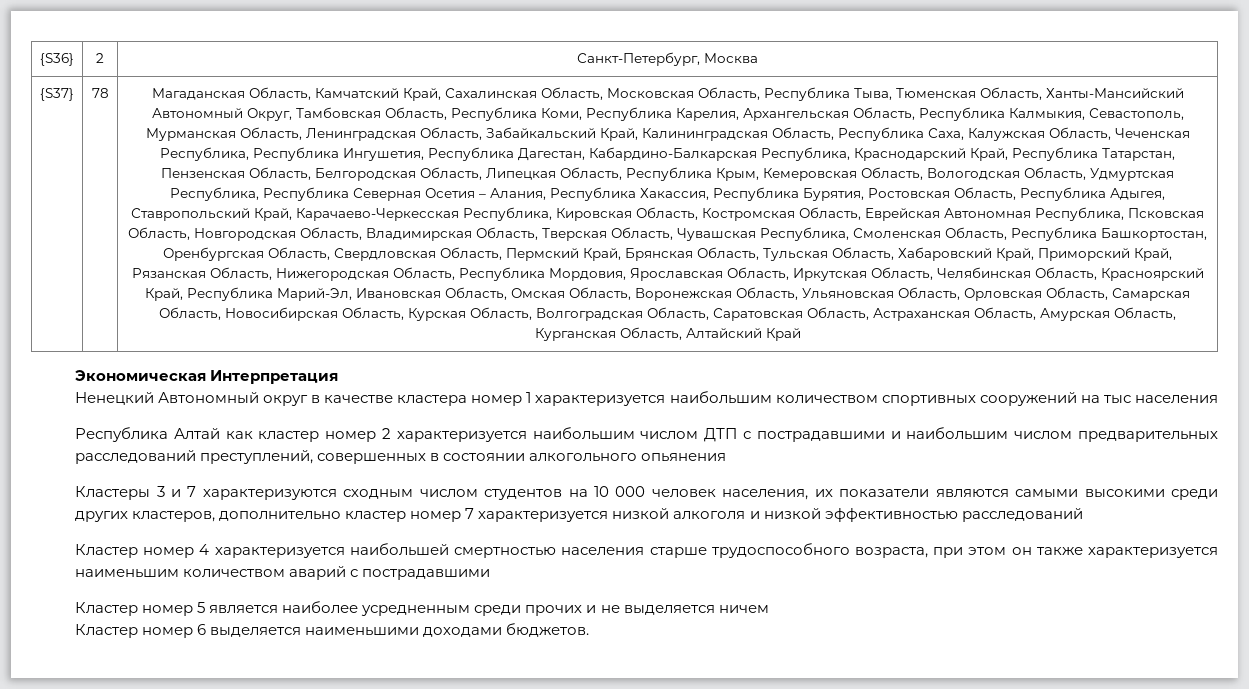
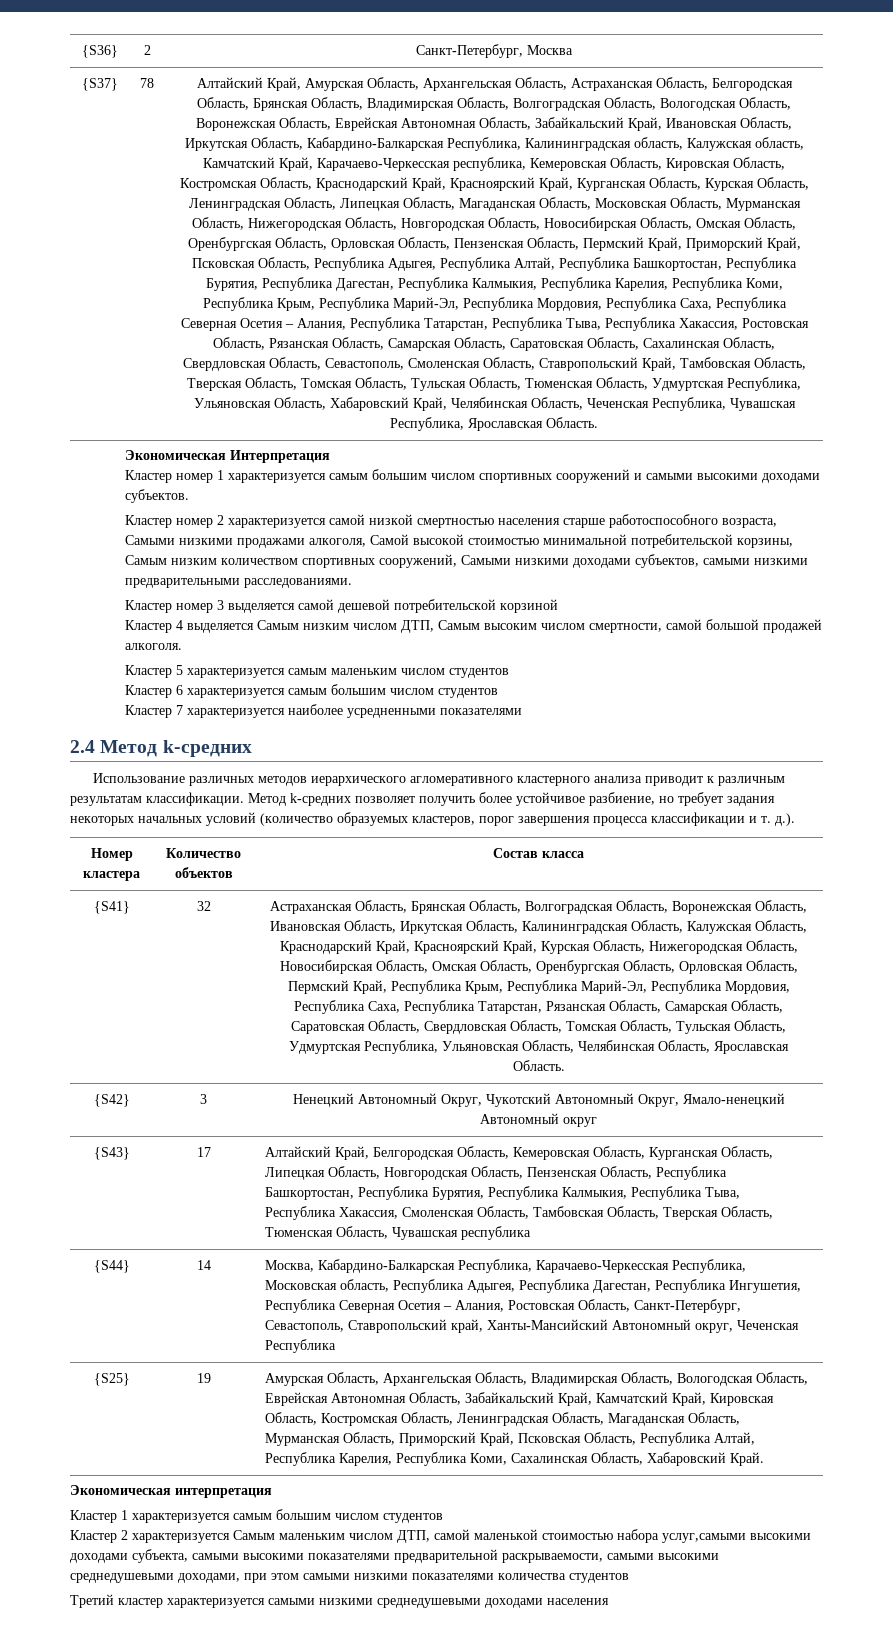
[151,87,1184,101] [151,107,1184,121] [145,127,1190,141] [160,147,1175,161] [161,167,1174,181] [170,187,260,201] Магаданская Область, Камчатский Край, Сахалинская Область, Московская Область, Республика Тыва, Тюменская Область, Ханты-Мансийский Автономный Округ, Тамбовская Область, Республика Коми, Республика Карелия, Архангельская Область, Республика Калмыкия, Севастополь, Мурманская Область, Ленинградская Область, Забайкальский Край, Калининградская Область, Республика Саха, Калужская Область, Чеченская Республика, Республика Ингушетия, Республика Дагестан, Кабардино-Балкарская Республика, Краснодарский Край, Республика Татарстан, Пензенская Область, Белгородская Область, Липецкая Область, Республика Крым, Кемеровская Область, Вологодская Область, Удмуртская Республика, -> [196,77,793,91] [197,97,792,111] [196,117,793,131] [184,137,804,151] [203,157,786,171] [179,177,809,191] [188,197,801,211] [192,217,797,231] [187,237,801,251] [192,257,798,271] [205,277,783,291] [202,297,712,311] Алтайский Край, Амурская Область, Архангельская Область, Астраханская Область, Белгородская Область, Брянская Область, Владимирская Область, Волгоградская Область, Вологодская Область, Воронежская Область, Еврейская Автономная Область, Забайкальский Край, Ивановская Область, Иркутская Область, Кабардино-Балкарская Республика, Калининградская область, Калужская область, Камчатский Край, Карачаево-Черкесская республика, Кемеровская Область, Кировская Область, Костромская Область, Краснодарский Край, Красноярский Край, Курганская Область, Курская Область, Ленинградская Область, Липецкая Область, Магаданская Область, Московская Область, Мурманская Область, Нижегородская Область, Новгородская Область, Новосибирская Область, Омская Область, Оренбургская Область, Орловская Область, Пензенская Область, Пермский Край, Приморский Край, Псковская Область, Республика Адыгея, Республика Алтай, Республика Башкортостан, Республика Бурятия, Республика Дагестан, Республика Калмыкия, Республика Карелия, Республика Коми, Республика Крым, Республика Марий-Эл, Республика Мордовия, Республика Саха,
[640,187,1165,201] [131,207,1204,221] [128,227,1207,241] [163,247,1172,261] [131,267,1204,281] [145,287,1190,301] [159,307,1176,321] [534,327,801,341] [75,370,339,384] [75,391,1218,406] [75,427,1219,442] [75,450,727,464] [75,486,1218,500] [75,508,1083,522] [75,543,1218,558] [75,566,491,580] [75,601,769,616] [75,623,590,638] Хакассия, Республика Бурятия, Ростовская Область, Республика Адыгея, Ставропольский Край, Карачаево-Черкесская Республика, Кировская Область, Костромская Область, Еврейская Автономная Республика, Псковская Область, Новгородская Область, Владимирская Область, Тверская Область, Чувашская Республика, Смоленская Область, Республика Башкортостан, Оренбургская Область, Свердловская Область, Пермский Край, Брянская Область, Тульская Область, Хабаровский Край, Приморский Край, Рязанская Область, Нижегородская Область, Республика Мордовия, Ярославская Область, Иркутская Область, Челябинская Область, Красноярский Край, Республика Марий-Эл, Ивановская Область, Омская Область, Воронежская Область, Ульяновская Область, Орловская Область, Самарская Область, Новосибирская Область, Курская Область, Волгоградская Область, Саратовская Область, Астраханская Область, Амурская Область, Курганская Область, Алтайский Край // Экономическая Интерпретация // Ненецкий Автономный округ в качестве кластера номер 1 характеризуется наибольшим количеством спортивных сооружений на тыс населения // Республика Алтай как кластер номер 2 характеризуется наибольшим числом ДТП с пострадавшими и наибольшим числом предварительных расследований преступлений, совершенных в состоянии алкогольного опьянения // Кластеры 3 и 7 характеризуются сходным числом студентов на 10 000 человек населения, их показатели являются самыми высокими среди других кластеров, дополнительно кластер номер 7 характеризуется низкой алкоголя и низкой эффективностью расследований // Кластер номер 4 характеризуется наибольшей смертностью населения старше трудоспособного возраста, при этом он также характеризуется наименьшим количеством аварий с пострадавшими // Кластер номер 5 является наиболее усредненным среди прочих и не выделяется ничем // Кластер номер 6 выделяется наименьшими доходами бюджетов. -> [423,317,809,331] [213,337,776,351] [182,357,806,371] [187,377,802,391] [193,397,796,411] [390,417,598,431] [125,450,331,463] [125,469,821,483] [125,489,190,503] [125,514,778,528] [125,534,794,548] [125,554,809,568] [125,578,353,588] [125,599,559,613] [125,619,823,633] [125,643,183,650] [125,665,510,678] [125,684,499,698] [125,704,523,718] [70,740,252,757] [93,773,786,786] [70,792,775,806] [70,812,795,826] [90,848,133,861] [83,871,140,881] [166,848,241,858] [174,867,233,878] [493,848,584,858] [93,901,130,914] [196,901,211,911] [270,900,808,914] [270,920,808,934] [279,940,798,954] [279,960,798,974] [287,980,790,994] [294,1000,784,1014] [291,1020,787,1034] [289,1040,790,1054] [512,1060,565,1071] [93,1094,130,1107] [200,1094,207,1104] [292,1093,785,1107] [480,1113,597,1127] [93,1147,130,1160] [196,1147,211,1157] [264,1146,773,1160] [264,1166,727,1180] [264,1186,740,1200] [264,1206,773,1220] [264,1226,531,1240] [93,1260,130,1273] [196,1260,211,1270] [264,1259,746,1273] [264,1279,801,1293] [264,1299,741,1313] [264,1319,799,1333] [264,1339,336,1353] [93,1373,130,1386] [196,1373,211,1383] [264,1372,808,1386] [264,1392,774,1406] [264,1412,740,1426] [264,1432,755,1446] [264,1452,764,1466] [70,1485,272,1498] [70,1509,443,1523] [70,1529,811,1543] [70,1549,719,1563] [70,1573,629,1583] [70,1594,609,1608] Татарстан, Республика Тыва, Республика Хакассия, Ростовская Область, Рязанская Область, Самарская Область, Саратовская Область, Сахалинская Область, Свердловская Область, Севастополь, Смоленская Область, Ставропольский Край, Тамбовская Область, Тверская Область, Томская Область, Тульская Область, Тюменская Область, Удмуртская Республика, Ульяновская Область, Хабаровский Край, Челябинская Область, Чеченская Республика, Чувашская Республика, Ярославская Область. // Экономическая Интерпретация // Кластер номер 1 характеризуется самым большим числом спортивных сооружений и самыми высокими доходами субъектов. // Кластер номер 2 характеризуется самой низкой смертностью населения старше работоспособного возраста, Самыми низкими продажами алкоголя, Самой высокой стоимостью минимальной потребительской корзины, Самым низким количеством спортивных сооружений, Самыми низкими доходами субъектов, самыми низкими предварительными расследованиями. // Кластер номер 3 выделяется самой дешевой потребительской корзиной // Кластер 4 выделяется Самым низким числом ДТП, Самым высоким числом смертности, самой большой продажей алкоголя. // Кластер 5 характеризуется самым маленьким числом студентов // Кластер 6 характеризуется самым большим числом студентов // Кластер 7 характеризуется наиболее усредненными показателями // 2.4 Метод k-средних // Использование различных методов иерархического агломеративного кластерного анализа приводит к различным результатам классификации. Метод k-средних позволяет получить более устойчивое разбиение, но требует задания некоторых начальных условий (количество образуемых кластеров, порог завершения процесса классификации и т. д.). // Номер кластера | Количество объектов | Состав класса // {S41} | 32 | Астраханская Область, Брянская Область, Волгоградская Область, Воронежская Область, Ивановская Область, Иркутская Область, Калининградская Область, Калужская Область, Краснодарский Край, Красноярский Край, Курская Область, Нижегородская Область, Новосибирская Область, Омская Область, Оренбургская Область, Орловская Область, Пермский Край, Республика Крым, Республика Марий-Эл, Республика Мордовия, Республика Саха, Республика Татарстан, Рязанская Область, Самарская Область, Саратовская Область, Свердловская Область, Томская Область, Тульская Область, Удмуртская Республика, Ульяновская Область, Челябинская Область, Ярославская Область. // {S42} | 3 | Ненецкий Автономный Округ, Чукотский Автономный Округ, Ямало-ненецкий Автономный округ // {S43} | 17 | Алтайский Край, Белгородская Область, Кемеровская Область, Курганская Область, Липецкая Область, Новгородская Область, Пензенская Область, Республика Башкортостан, Республика Бурятия, Республика Калмыкия, Республика Тыва, Республика Хакассия, Смоленская Область, Тамбовская Область, Тверская Область, Тюменская Область, Чувашская республика // {S44} | 14 | Москва, Кабардино-Балкарская Республика, Карачаево-Черкесская Республика, Московская область, Республика Адыгея, Республика Дагестан, Республика Ингушетия, Республика Северная Осетия – Алания, Ростовская Область, Санкт-Петербург, Севастополь, Ставропольский край, Ханты-Мансийский Автономный округ, Чеченская Республика // {S25} | 19 | Амурская Область, Архангельская Область, Владимирская Область, Вологодская Область, Еврейская Автономная Область, Забайкальский Край, Камчатский Край, Кировская Область, Костромская Область, Ленинградская Область, Магаданская Область, Мурманская Область, Приморский Край, Псковская Область, Республика Алтай, Республика Карелия, Республика Коми, Сахалинская Область, Хабаровский Край. // Экономическая интерпретация // Кластер 1 характеризуется самым большим числом студентов // Кластер 2 характеризуется Самым маленьким числом ДТП, самой маленькой стоимостью набора услуг,самыми высокими доходами субъекта, самыми высокими показателями предварительной раскрываемости, самыми высокими среднедушевыми доходами, при этом самыми низкими показателями количества студентов // Третий кластер характеризуется самыми низкими среднедушевыми доходами населения

